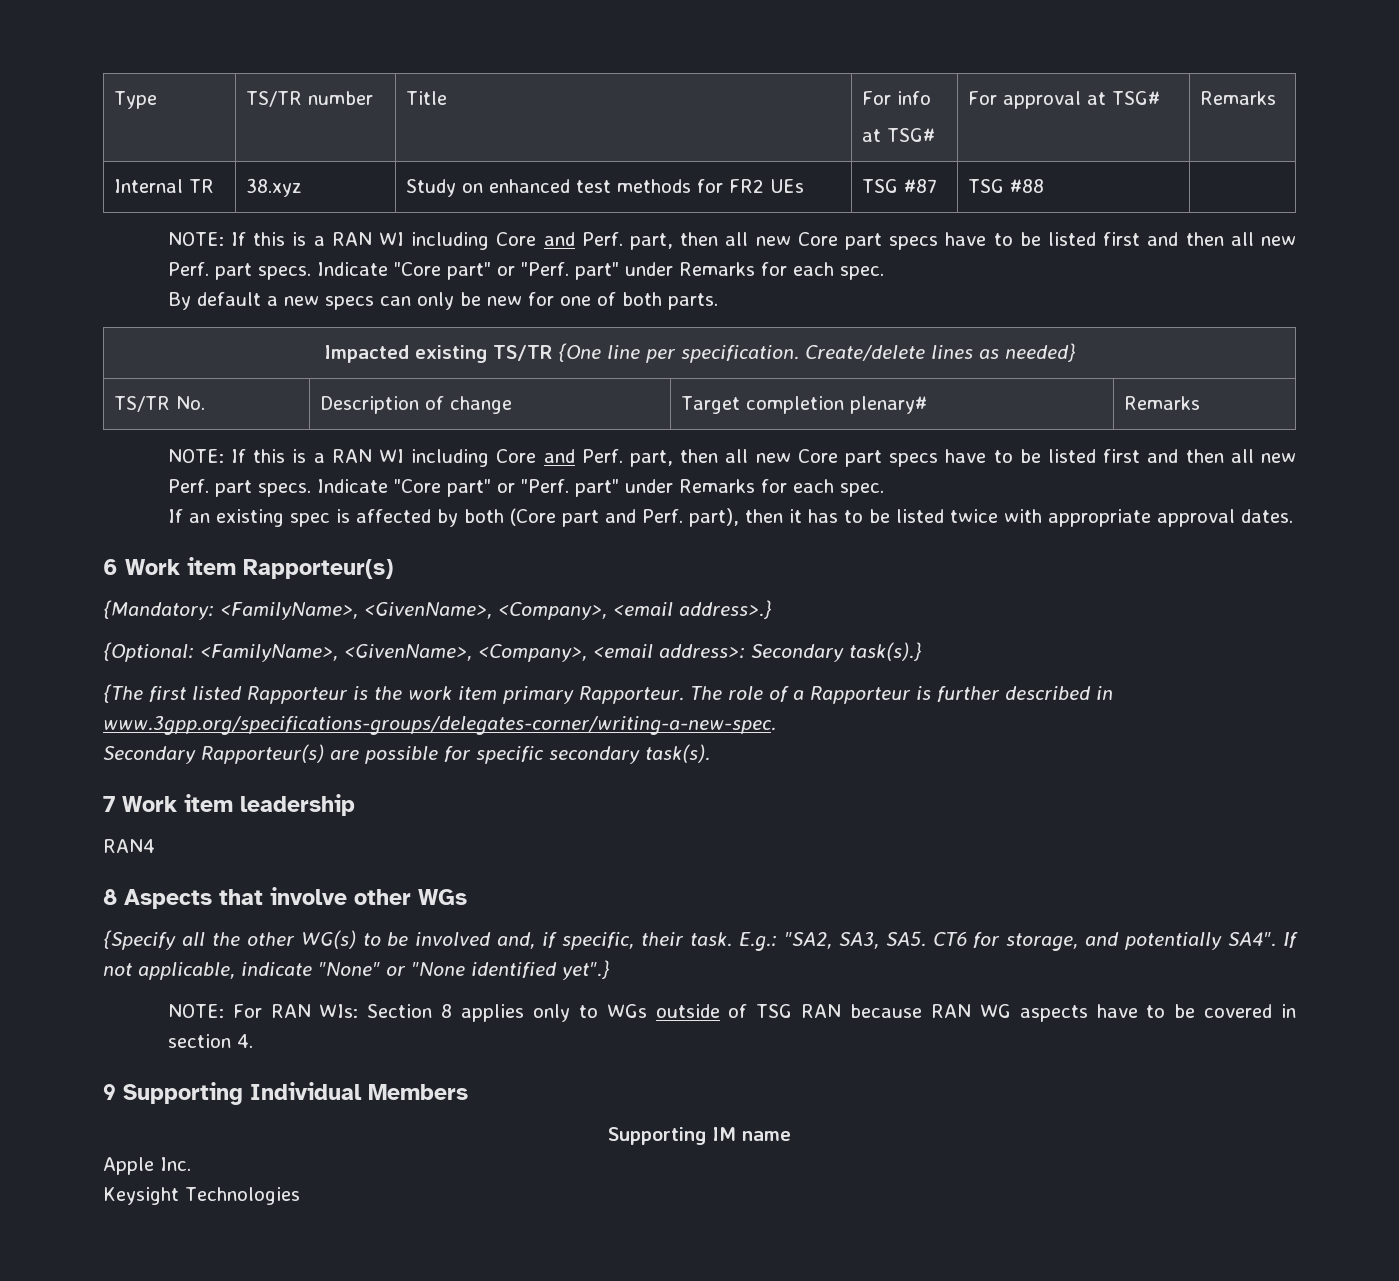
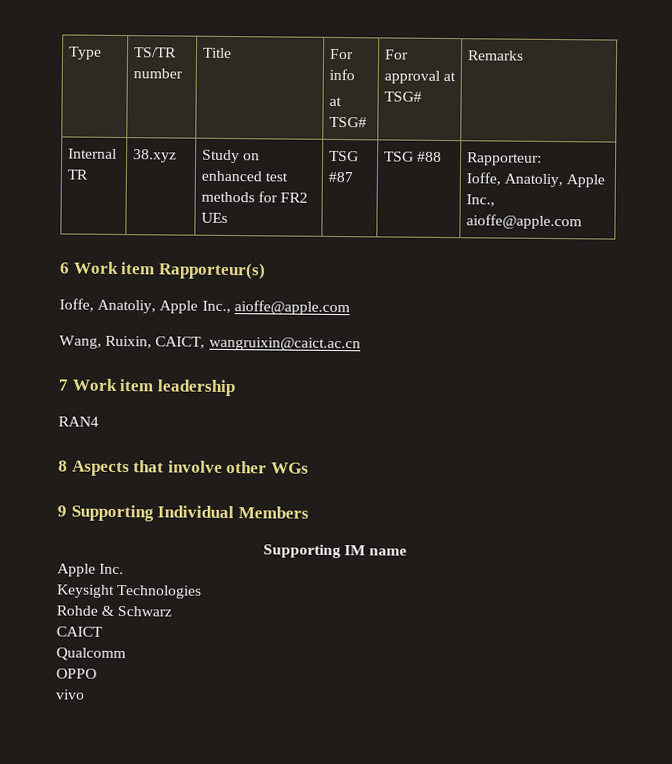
[167,232,1296,250] [167,262,884,280] [167,292,718,310] [323,343,1076,363] [114,396,206,412] [320,396,513,414] [681,396,928,414] [1124,396,1201,410] [167,449,1296,467] [167,479,884,497] [167,508,1293,527] [103,557,393,579] [103,600,772,620] [103,642,922,662] [103,684,1113,704] [103,716,776,735] [103,744,710,764] // NOTE: If this is a RAN WI including Core and Perf. part, then all new Core part specs have to be listed first and then all new Perf. part specs. Indicate "Core part" or "Perf. part" under Remarks for each spec. // By default a new specs can only be new for one of both parts. // Impacted existing TS/TR {One line per specification. Create/delete lines as needed} // TS/TR No. | Description of change | Target completion plenary# | Remarks // NOTE: If this is a RAN WI including Core and Perf. part, then all new Core part specs have to be listed first and then all new Perf. part specs. Indicate "Core part" or "Perf. part" under Remarks for each spec. // If an existing spec is affected by both (Core part and Perf. part), then it has to be listed twice with appropriate approval dates. // 6 Work item Rapporteur(s) // {Mandatory: <FamilyName>, <GivenName>, <Company>, <email address>.} // {Optional: <FamilyName>, <GivenName>, <Company>, <email address>: Secondary task(s).} // {The first listed Rapporteur is the work item primary Rapporteur. The role of a Rapporteur is further described in www.3gpp.org/specifications-groups/delegates-corner/writing-a-new-spec. // Secondary Rapporteur(s) are possible for specific secondary task(s). -> [466,152,542,166] [465,172,606,188] [465,194,495,207] [465,214,582,230] [59,261,266,280] [59,298,350,316] [59,335,361,352] Rapporteur: // Ioffe, Anatoliy, Apple Inc., aioffe@apple.com // 6 Work item Rapporteur(s) // Ioffe, Anatoliy, Apple Inc., aioffe@apple.com // Wang, Ruixin, CAICT, wangruixin@caict.ac.cn
[103,930,1299,951] [103,960,610,980] [167,1004,1297,1022] [167,1034,253,1048] // {Specify all the other WG(s) to be involved and, if specific, their task. E.g.: "SA2, SA3, SA5. CT6 for storage, and potentially SA4". If not applicable, indicate "None" or "None identified yet".} // NOTE: For RAN WIs: Section 8 applies only to WGs outside of TSG RAN because RAN WG aspects have to be covered in section 4. -> (309, 468) none
(300, 1196) none -> [56,605,173,617] [56,626,103,637] [56,647,126,662] [56,668,97,679] [56,689,85,700] // Rohde & Schwarz // CAICT // Qualcomm // OPPO // vivo

